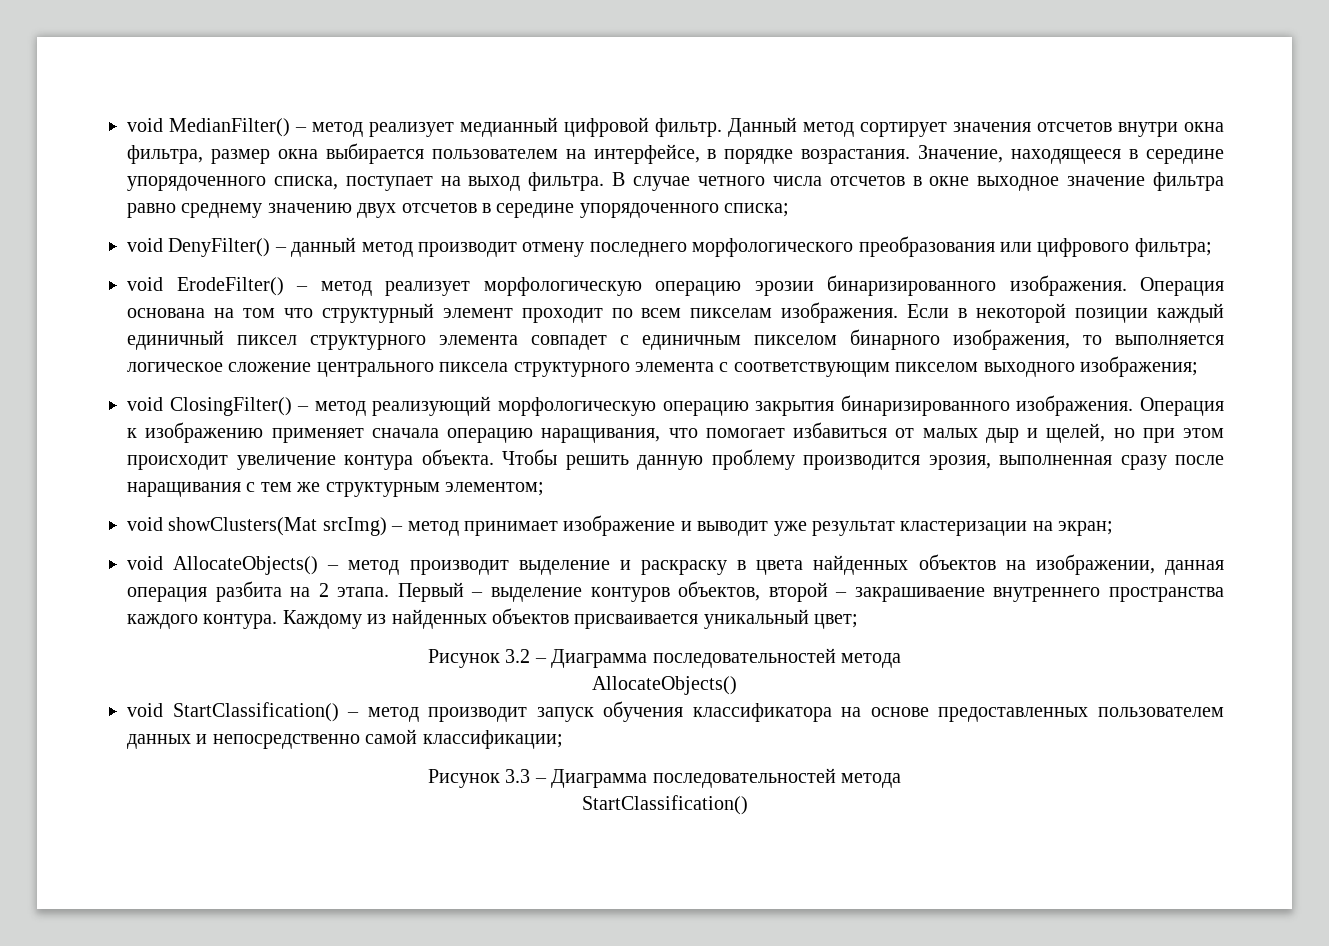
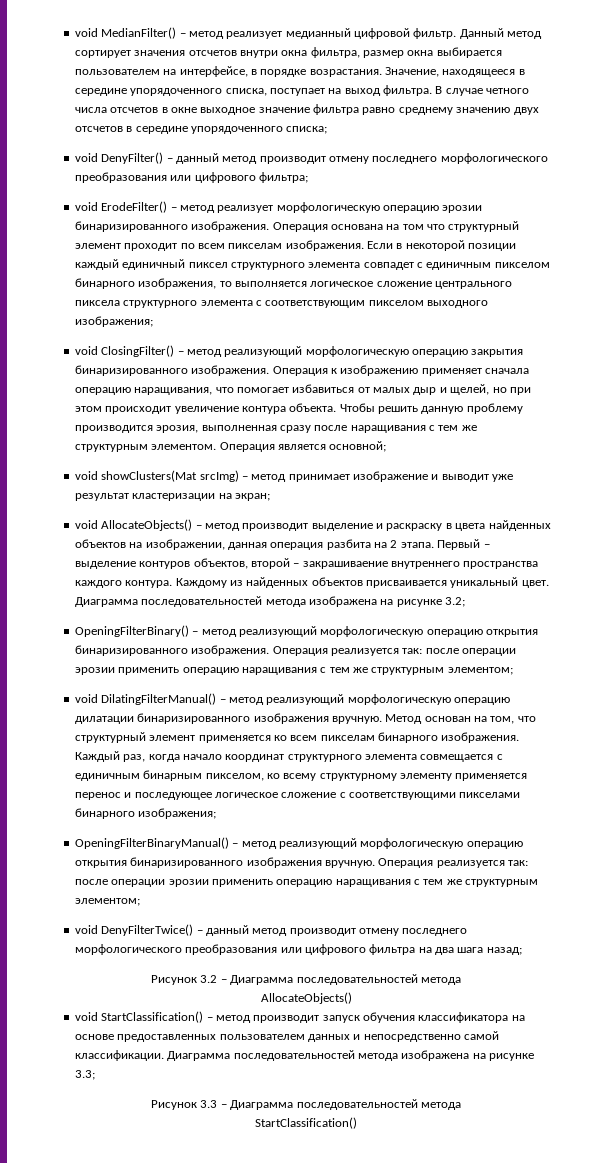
[445,482,544,496] элементом; -> [151,441,387,452] элементом. Операция является основной;
[814,614,859,629] цвет; -> [521,580,549,588] [74,596,465,607] [74,625,538,637] [74,645,516,656] [74,667,513,675] [74,693,510,705] [74,713,536,724] [74,732,520,743] [74,751,503,762] [74,770,528,781] [74,792,521,800] [74,808,217,819] [74,837,523,849] [74,857,528,868] [74,879,539,887] [74,898,140,906] [74,924,468,936] [74,944,522,955] цвет. Диаграмма последовательностей метода изображена на рисунке 3.2; // OpeningFilterBinary() – метод реализующий морфологическую операцию открытия бинаризированного изображения. Операция реализуется так: после операции эрозии применить операцию наращивания с тем же структурным элементом; // void DilatingFilterManual() – метод реализующий морфологическую операцию дилатации бинаризированного изображения вручную. Метод основан на том, что структурный элемент применяется ко всем пикселам бинарного изображения. Каждый раз, когда начало координат структурного элемента совмещается с единичным бинарным пикселом, ко всему структурному элементу применяется перенос и последующее логическое сложение с соответствующими пикселами бинарного изображения; // OpeningFilterBinaryManual() – метод реализующий морфологическую операцию открытия бинаризированного изображения вручную. Операция реализуется так: после операции эрозии применить операцию наращивания с тем же структурным элементом; // void DenyFilterTwice() – данный метод производит отмену последнего морфологического преобразования или цифрового фильтра на два шага назад;
[422,730,563,749] классификации; -> [74,1050,534,1061] [74,1070,95,1080] классификации. Диаграмма последовательностей метода изображена на рисунке 3.3;

